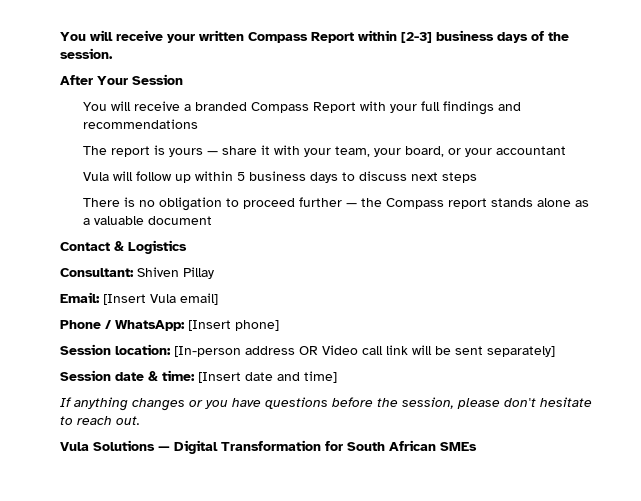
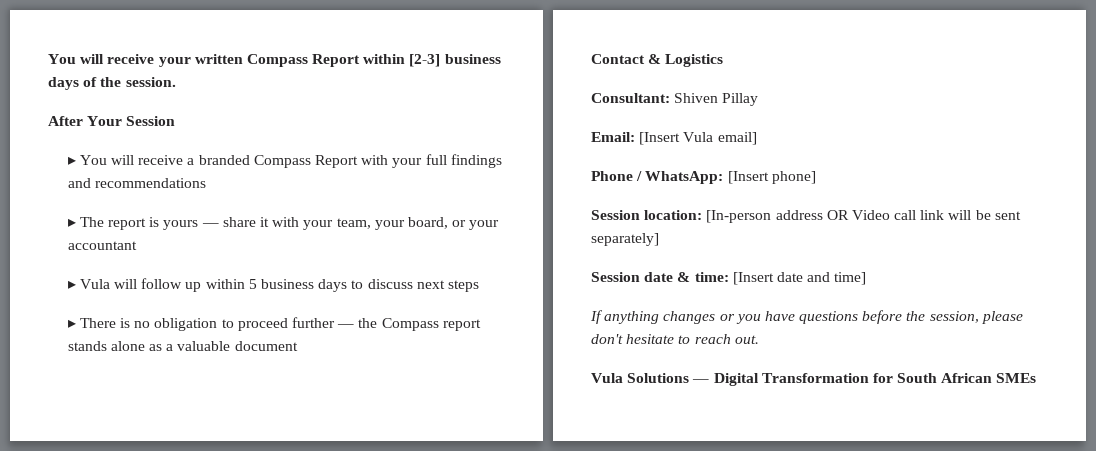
(183, 79) none -> [67,156,76,165] ▸
(199, 124) none -> [67,218,76,227] ▸
(567, 150) none -> [67,280,76,289] ▸
(478, 177) none -> [67,319,76,328] ▸

